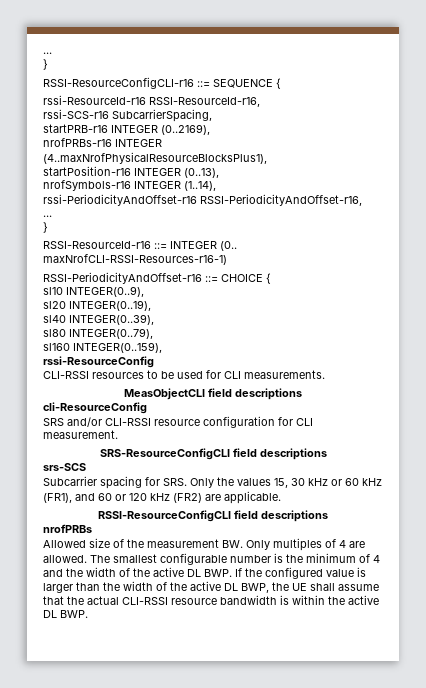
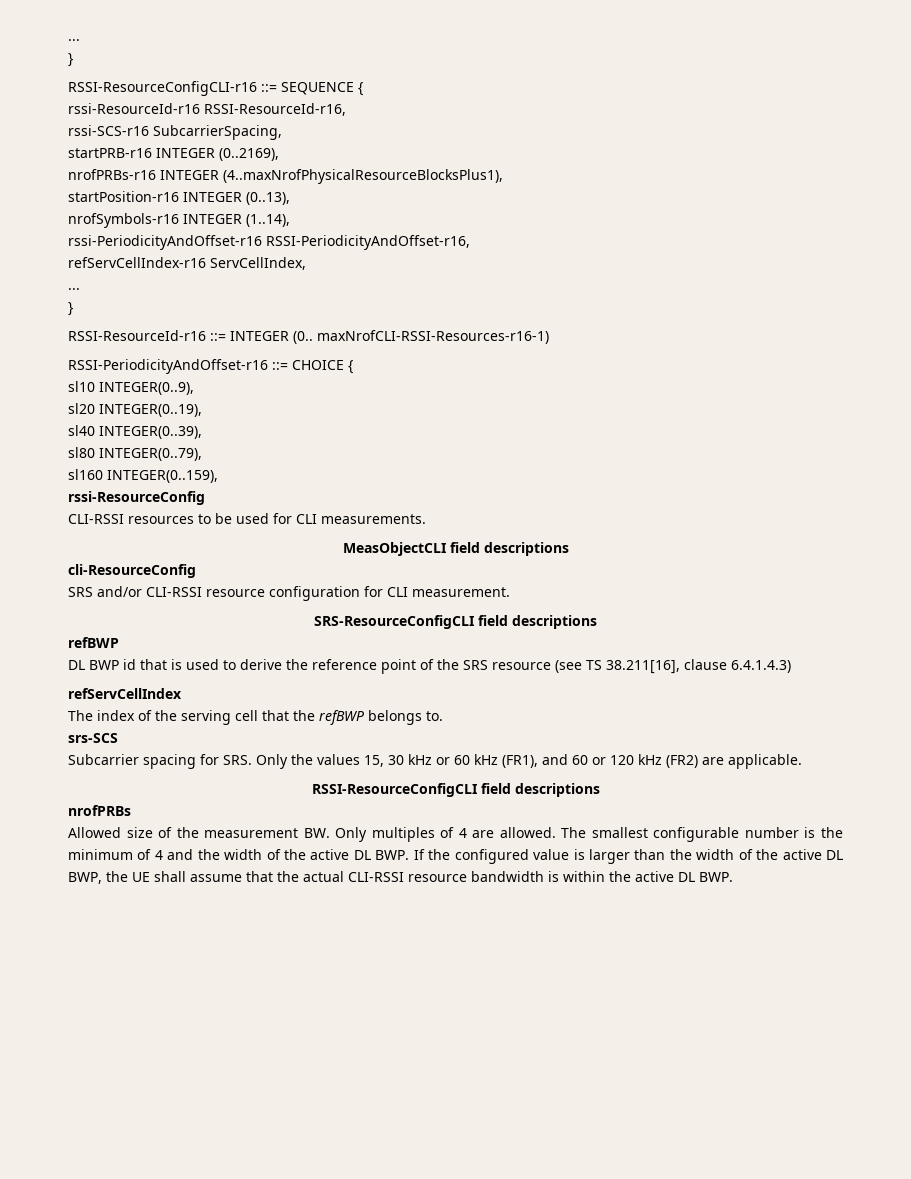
(362, 200) none -> [68,257,306,270] // refServCellIndex-r16 ServCellIndex,
(327, 454) none -> [68,637,119,648] [68,659,791,674] [68,688,182,699] [68,710,443,725] // refBWP // DL BWP id that is used to derive the reference point of the SRS resource (see TS 38.211[16], clause 6.4.1.4.3) // refServCellIndex // The index of the serving cell that the refBWP belongs to.

